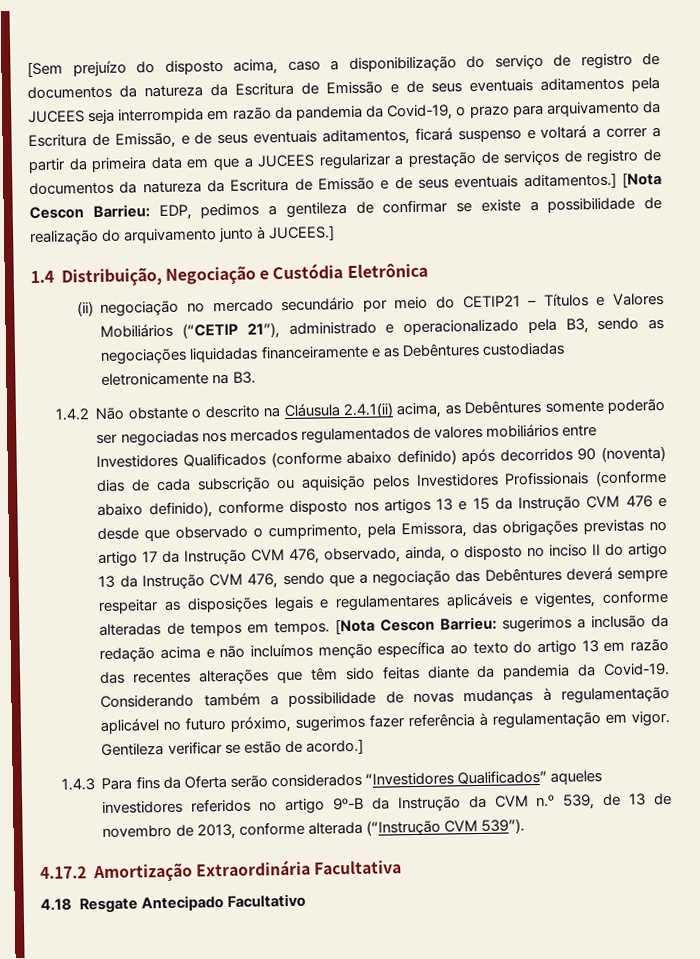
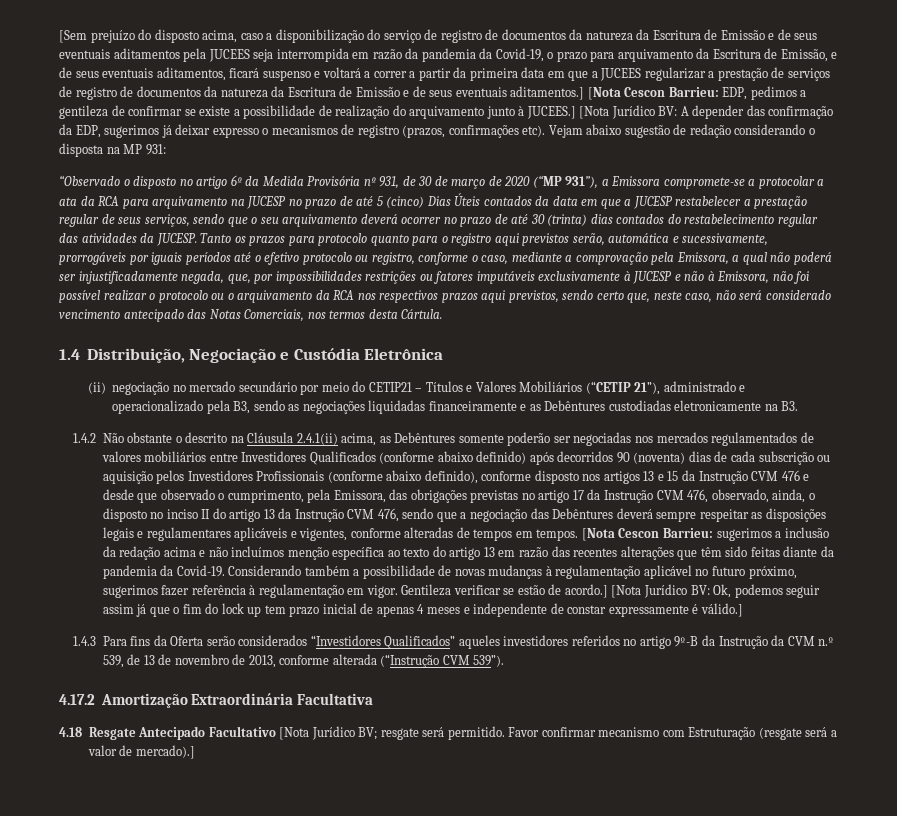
(336, 233) none -> [579,105,834,119] [59,124,815,138] [59,143,166,157] [59,175,825,189] [59,193,808,209] [59,214,818,227] [59,233,769,246] [59,252,832,265] [59,271,810,284] [59,290,831,303] [59,309,443,322] [Nota Jurídico BV: A depender das confirmação da EDP, sugerimos já deixar expresso o mecanismos de registro (prazos, confirmações etc). Vejam abaixo sugestão de redação considerando o disposta na MP 931: // “Observado o disposto no artigo 6º da Medida Provisória nº 931, de 30 de março de 2020 (“MP 931”), a Emissora compromete-se a protocolar a ata da RCA para arquivamento na JUCESP no prazo de até 5 (cinco) Dias Úteis contados da data em que a JUCESP restabelecer a prestação regular de seus serviços, sendo que o seu arquivamento deverá ocorrer no prazo de até 30 (trinta) dias contados do restabelecimento regular das atividades da JUCESP. Tanto os prazos para protocolo quanto para o registro aqui previstos serão, automática e sucessivamente, prorrogáveis por iguais períodos até o efetivo protocolo ou registro, conforme o caso, mediante a comprovação pela Emissora, a qual não poderá ser injustificadamente negada, que, por impossibilidades restrições ou fatores imputáveis exclusivamente à JUCESP e não à Emissora, não foi possível realizar o protocolo ou o arquivamento da RCA nos respectivos prazos aqui previstos, sendo certo que, neste caso, não será considerado vencimento antecipado das Notas Comerciais, nos termos desta Cártula.
(364, 746) none -> [611,584,821,598] [102,603,743,617] [Nota Jurídico BV: Ok, podemos seguir assim já que o fim do lock up tem prazo inicial de apenas 4 meses e independente de constar expressamente é válido.]
(306, 901) none -> [279,726,837,740] [87,745,195,759] [Nota Jurídico BV; resgate será permitido. Favor confirmar mecanismo com Estruturação (resgate será a valor de mercado).]

